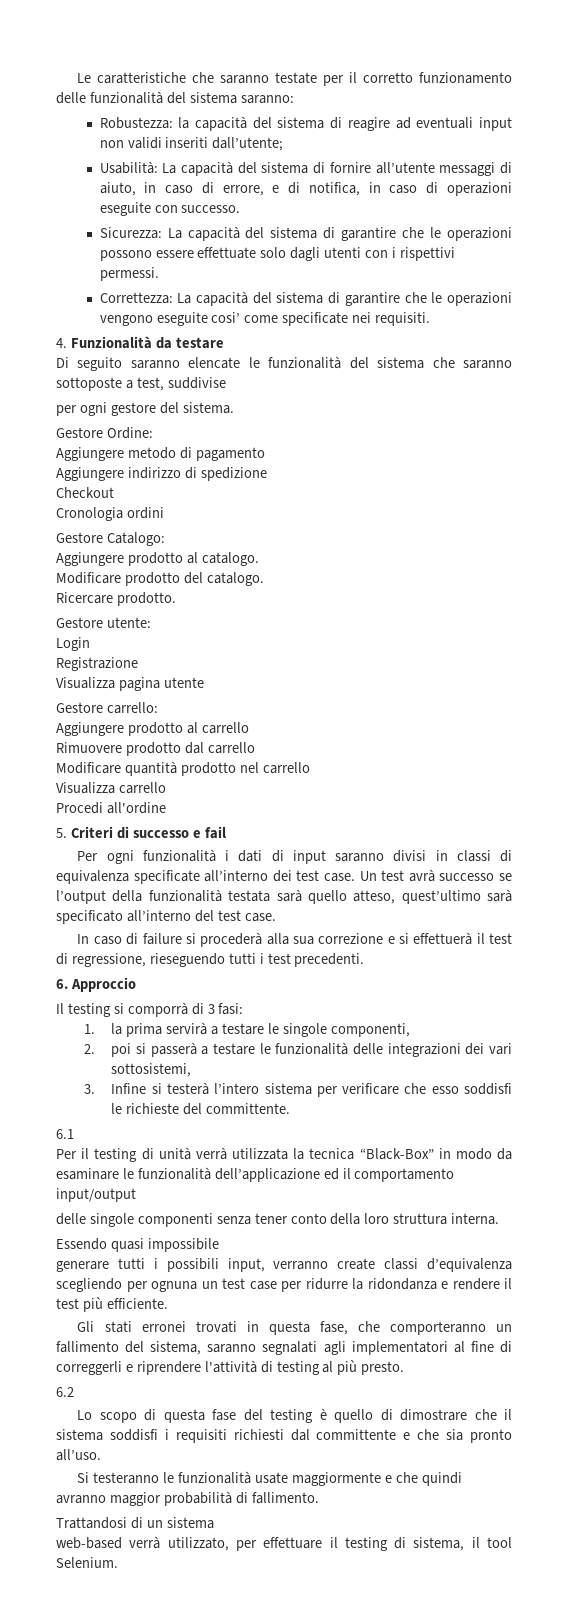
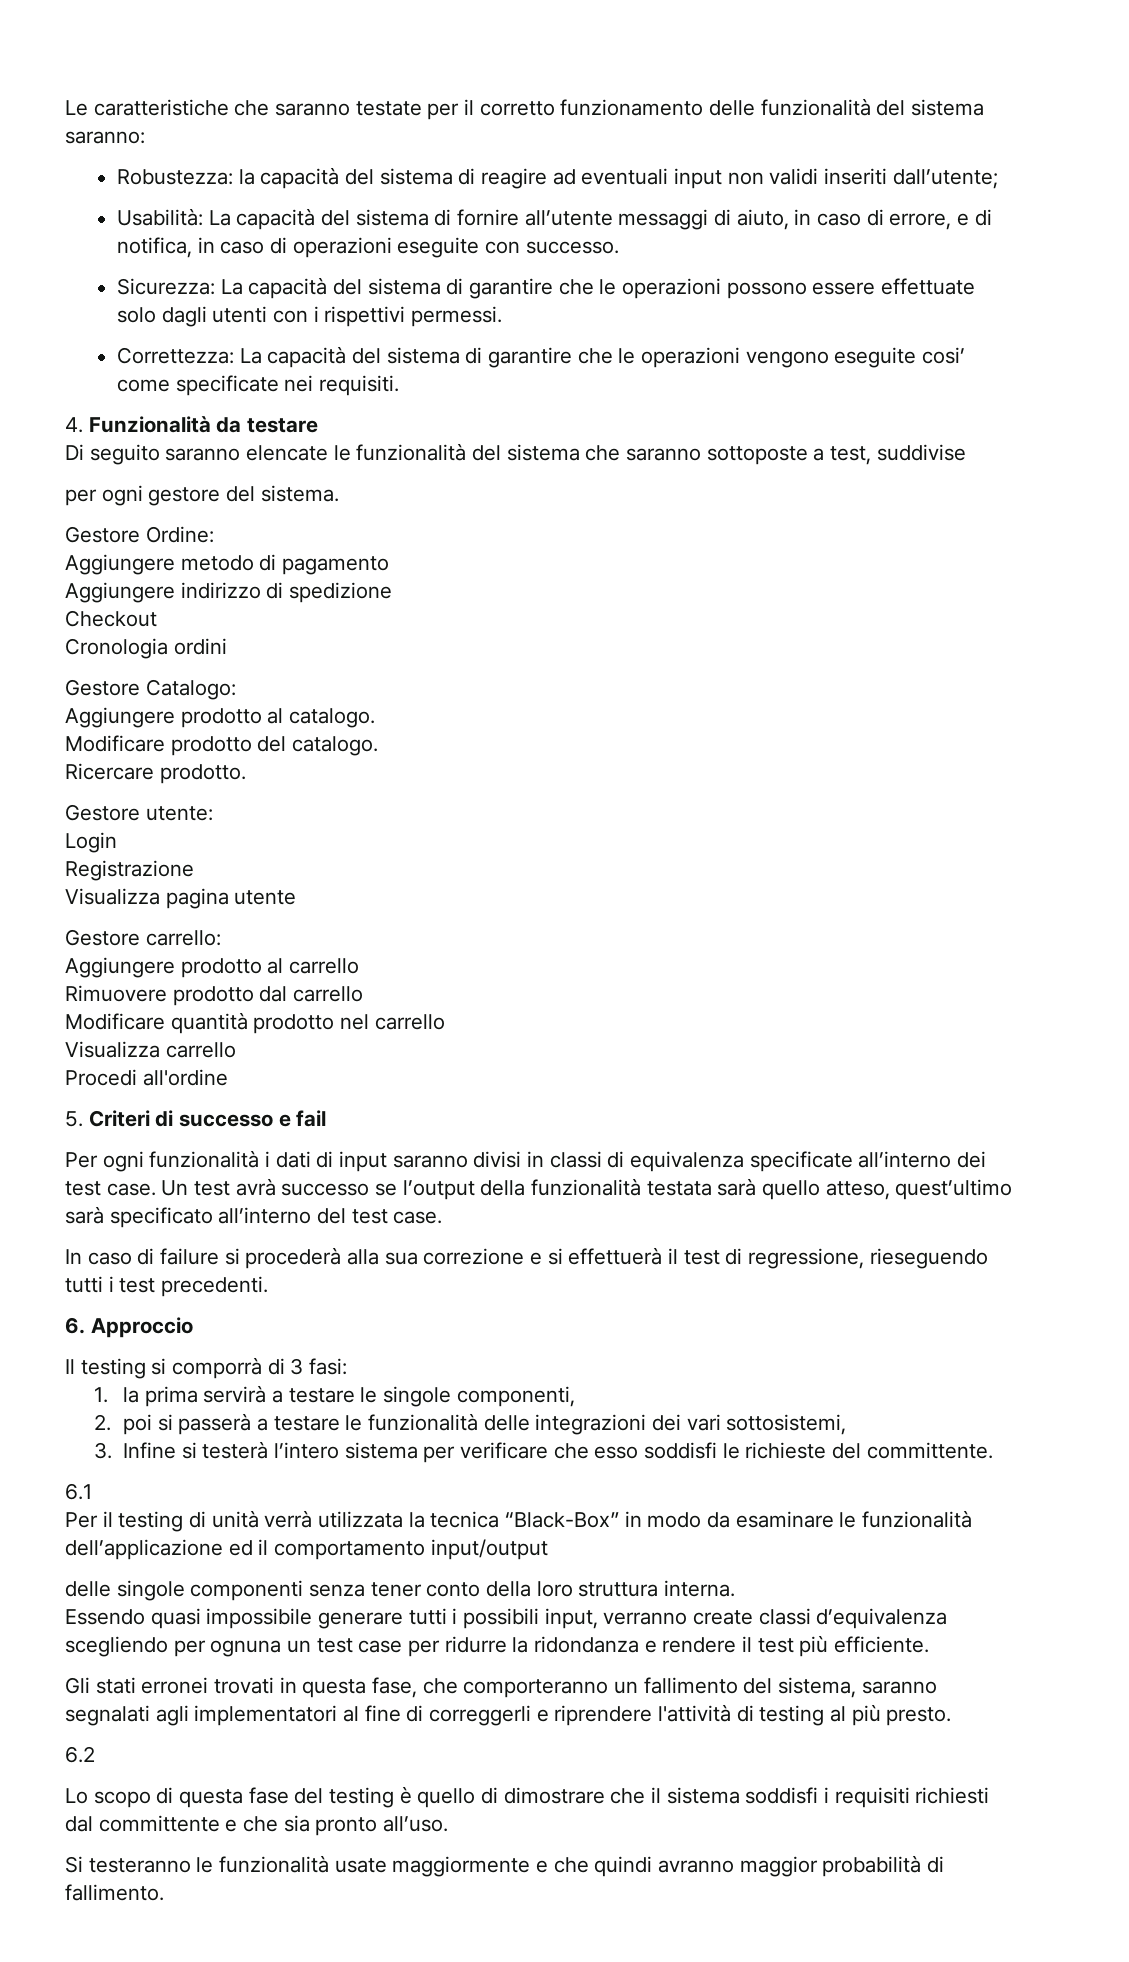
(219, 1245) // -> (313, 1618) none
[56,1517,214,1529] [56,1536,513,1551] [56,1557,118,1568] // Trattandosi di un sistema // web-based verrà utilizzato, per effettuare il testing di sistema, il tool Selenium. -> (164, 1892) none

